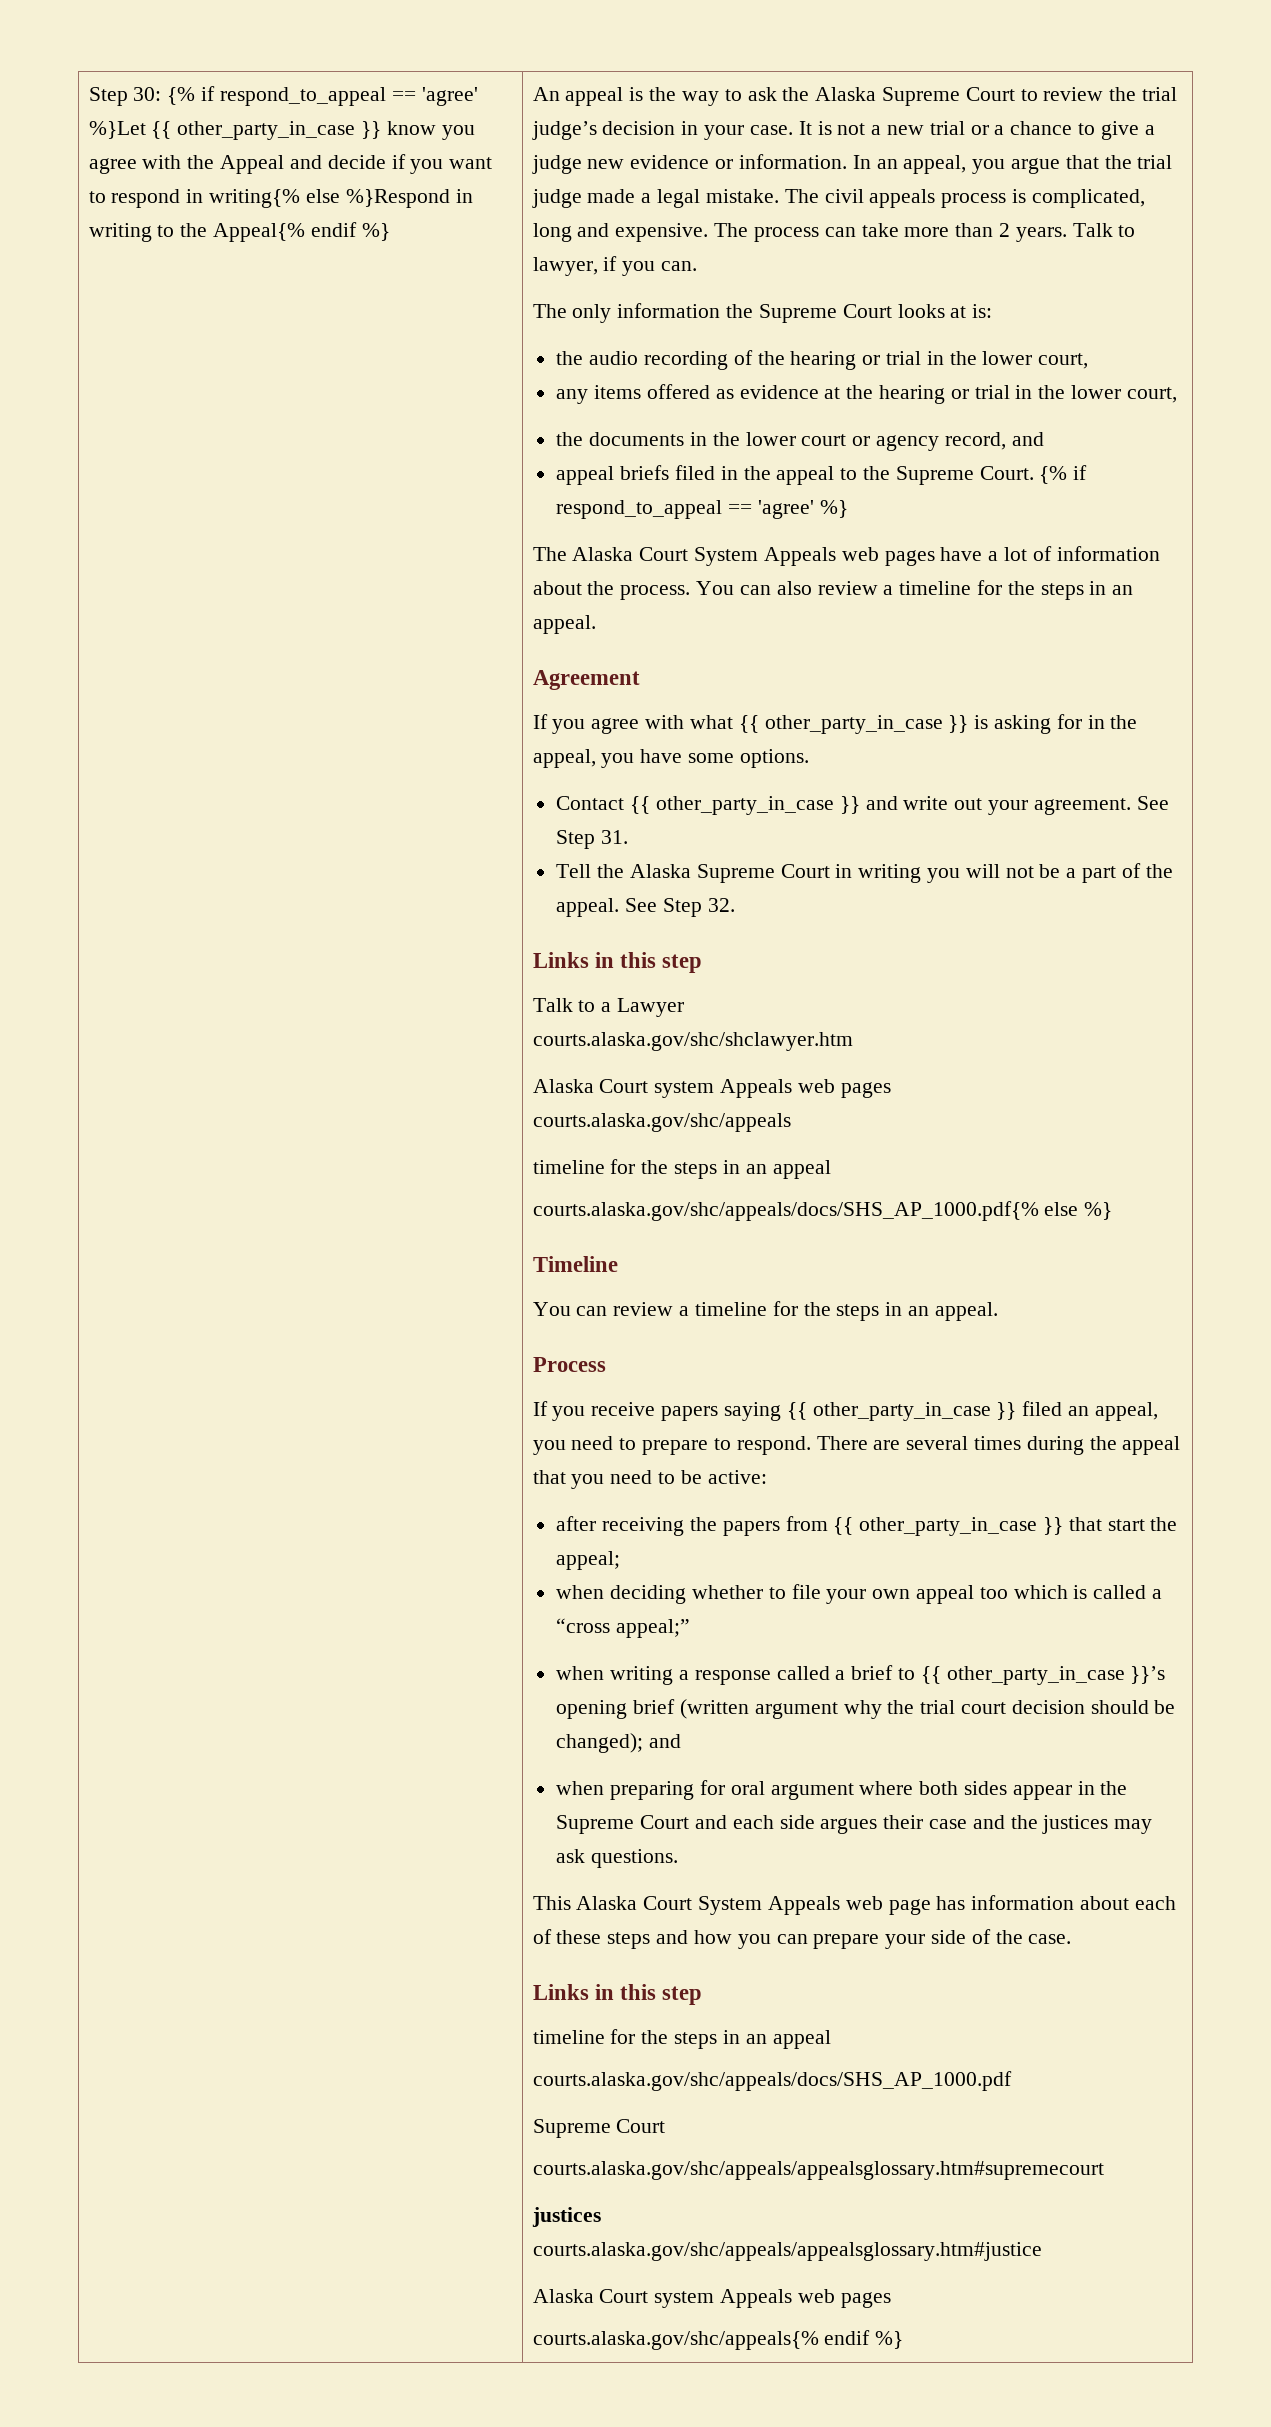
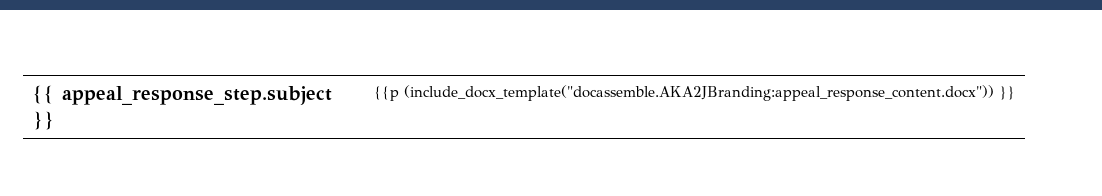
[88,86,478,106] [88,121,475,140] [88,154,493,174] [88,189,473,208] [88,222,390,242] [532,87,1177,106] [531,121,1155,140] [531,154,1173,174] [531,189,1145,208] [532,223,1136,242] [532,256,698,276] [532,303,993,323] [556,350,1089,370] [556,384,1177,404] [556,432,1044,451] [556,465,1088,485] [556,500,848,519] [532,546,1160,566] [532,580,1134,600] [532,615,596,634] [532,670,640,690] [532,714,1138,734] [532,749,809,768] [556,796,1169,815] [556,830,629,849] [556,863,1173,883] [556,898,735,917] [532,952,702,973] [532,998,685,1017] [532,1032,853,1051] [532,1079,891,1098] [532,1113,791,1132] [532,1159,831,1179] [532,1201,1113,1221] [532,1256,618,1272] [532,1301,998,1321] [532,1357,606,1372] [532,1401,1158,1421] [532,1436,1181,1455] [532,1470,767,1489] [556,1516,1178,1536] [556,1551,621,1570] [556,1584,1162,1604] [556,1618,691,1638] [556,1665,1166,1685] [556,1699,1176,1719] [556,1733,682,1753] [556,1780,1128,1800] [556,1815,1153,1834] [556,1849,679,1868] [532,1895,1176,1915] [532,1929,1072,1949] [532,1984,702,2005] [532,2029,831,2049] [532,2071,1012,2091] [532,2119,666,2138] [532,2161,1104,2180] [531,2207,601,2227] [532,2242,1042,2261] [532,2289,891,2308] [532,2330,904,2350] Step 30: {% if respond_to_appeal == 'agree' %}Let {{ other_party_in_case }} know you agree with the Appeal and decide if you want to respond in writing{% else %}Respond in writing to the Appeal{% endif %} | An appeal is the way to ask the Alaska Supreme Court to review the trial judge’s decision in your case. It is not a new trial or a chance to give a judge new evidence or information. In an appeal, you argue that the trial judge made a legal mistake. The civil appeals process is complicated, long and expensive. The process can take more than 2 years. Talk to lawyer, if you can. // The only information the Supreme Court looks at is: // the audio recording of the hearing or trial in the lower court, // any items offered as evidence at the hearing or trial in the lower court, // the documents in the lower court or agency record, and // appeal briefs filed in the appeal to the Supreme Court. {% if respond_to_appeal == 'agree' %} // The Alaska Court System Appeals web pages have a lot of information about the process. You can also review a timeline for the steps in an appeal. // Agreement // If you agree with what {{ other_party_in_case }} is asking for in the appeal, you have some options. // Contact {{ other_party_in_case }} and write out your agreement. See Step 31. // Tell the Alaska Supreme Court in writing you will not be a part of the appeal. See Step 32. // Links in this step // Talk to a Lawyer // courts.alaska.gov/shc/shclawyer.htm // Alaska Court system Appeals web pages // courts.alaska.gov/shc/appeals // timeline for the steps in an appeal // courts.alaska.gov/shc/appeals/docs/SHS_AP_1000.pdf{% else %} // Timeline // You can review a timeline for the steps in an appeal. // Process // If you receive papers saying {{ other_party_in_case }} filed an appeal, you need to prepare to respond. There are several times during the appeal that you need to be active: // after receiving the papers from {{ other_party_in_case }} that start the appeal; // when deciding whether to file your own appeal too which is called a “cross appeal;” // when writing a response called a brief to {{ other_party_in_case }}’s opening brief (written argument why the trial court decision should be changed); and // when preparing for oral argument where both sides appear in the Supreme Court and each side argues their case and the justices may ask questions. // This Alaska Court System Appeals web page has information about each of these steps and how you can prepare your side of the case. // Links in this step // timeline for the steps in an appeal // courts.alaska.gov/shc/appeals/docs/SHS_AP_1000.pdf // Supreme Court // courts.alaska.gov/shc/appeals/appealsglossary.htm#supremecourt // justices // courts.alaska.gov/shc/appeals/appealsglossary.htm#justice // Alaska Court system Appeals web pages // courts.alaska.gov/shc/appeals{% endif %} -> [32,85,333,105] [32,111,55,130] [374,85,1016,101] {{ appeal_response_step.subject }} | {{p (include_docx_template("docassemble.AKA2JBranding:appeal_response_content.docx")) }}

